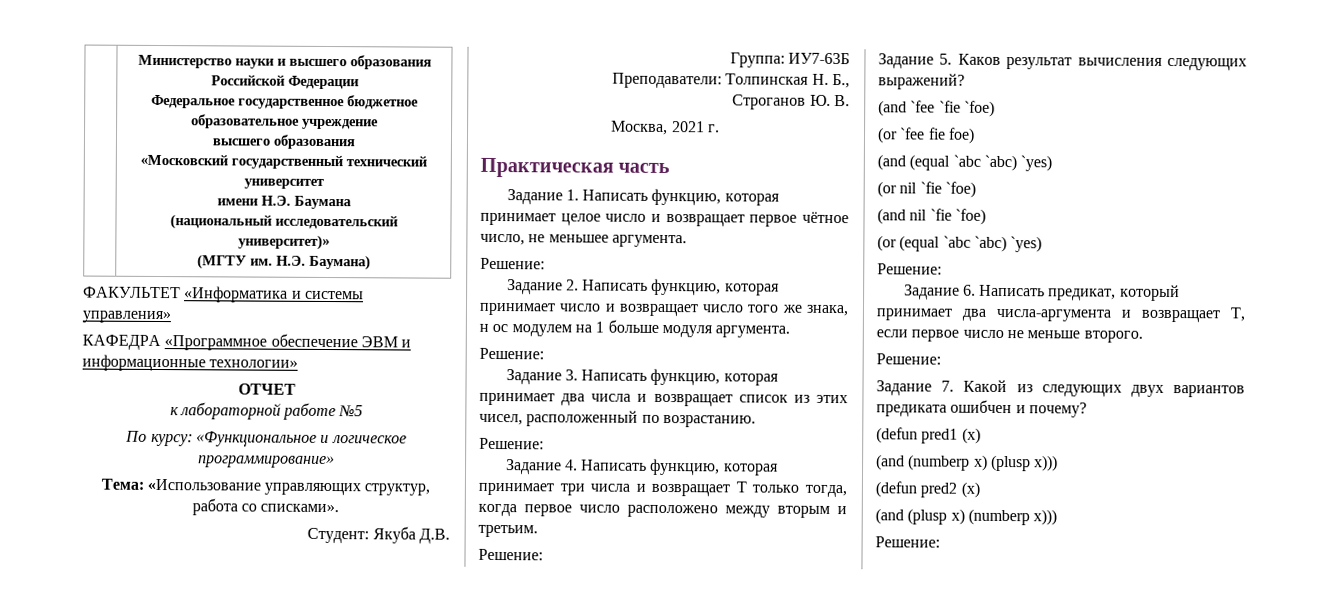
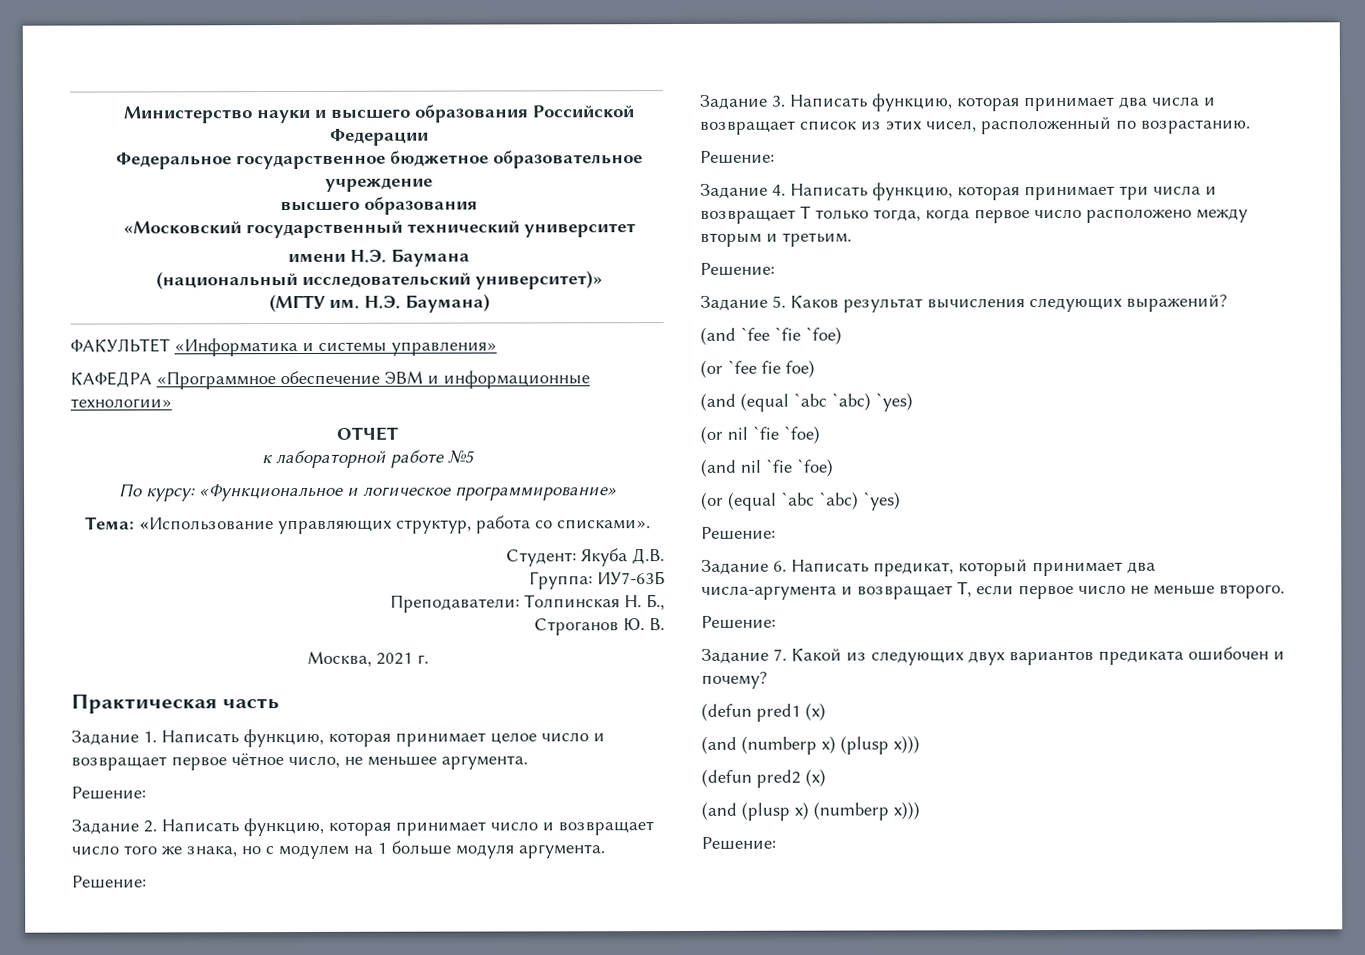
[479,323,509,333] н ос -> [241,846,274,855] но с
[950,399,1013,414] ошибчен -> [1188,646,1269,661] ошибочен

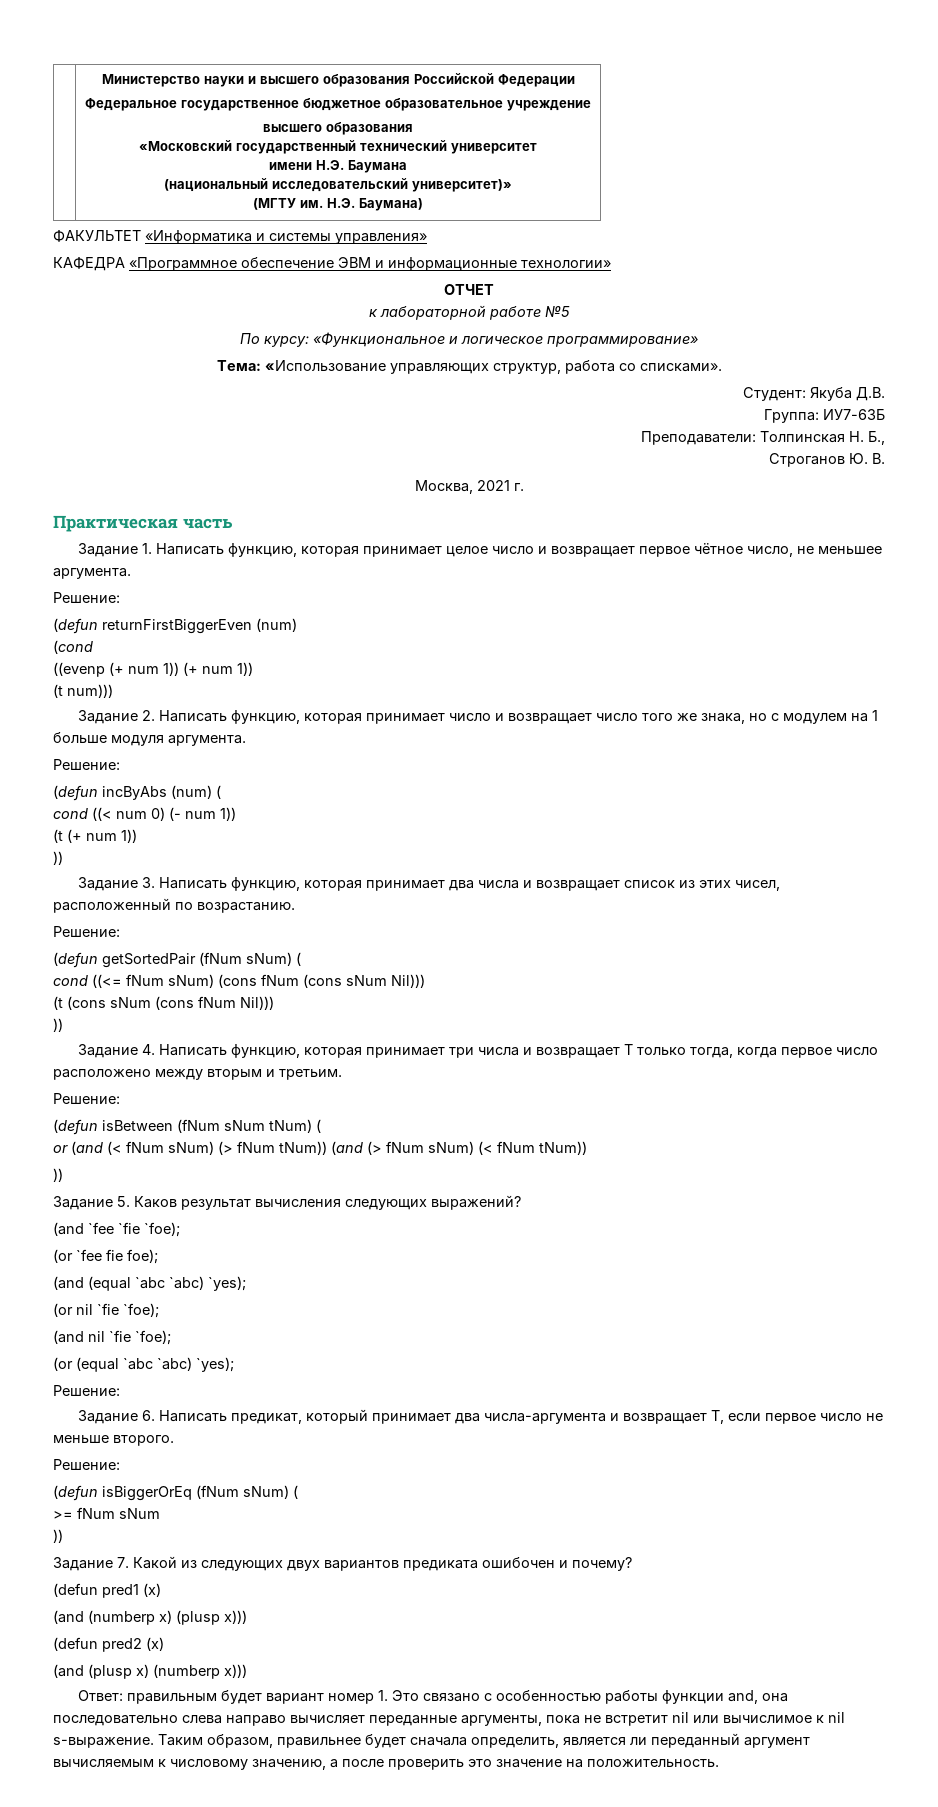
(146, 793) none -> [53,618,297,634] [53,640,93,654] [53,662,253,677] [53,684,113,698] // (defun returnFirstBiggerEven (num) // (cond // ((evenp (+ num 1)) (+ num 1)) // (t num)))
(147, 882) none -> [53,785,221,801] [53,807,236,821] [53,829,137,843] [53,851,63,865] // (defun incByAbs (num) ( // cond ((< num 0) (- num 1)) // (t (+ num 1)) // ))
(775, 157) none -> [53,952,301,968] [53,974,425,988] [53,996,274,1010] [53,1018,63,1032] // (defun getSortedPair (fNum sNum) ( // cond ((<= fNum sNum) (cons fNum (cons sNum Nil))) // (t (cons sNum (cons fNum Nil))) // ))
(775, 269) none -> [53,1119,321,1135] [53,1141,587,1155] [53,1168,63,1182] // (defun isBetween (fNum sNum tNum) ( // or (and (< fNum sNum) (> fNum tNum)) (and (> fNum sNum) (< fNum tNum)) // ))
[805,326,842,345] `foe) -> [144,1222,180,1237] `foe);
[785,359,815,378] foe) -> [127,1249,158,1264] foe);
[875,392,913,412] `yes) -> [208,1276,246,1291] `yes);
[783,425,820,444] `foe) -> [123,1303,159,1318] `foe);
[796,458,833,477] `foe) -> [135,1330,171,1345] `foe);
[863,491,901,511] `yes) -> [196,1357,234,1372] `yes);
(776, 622) none -> [53,1485,298,1501] [53,1507,160,1519] [53,1529,63,1543] // (defun isBiggerOrEq (fNum sNum) ( // >= fNum sNum // ))
[701,836,776,850] Решение: -> [77,1690,788,1704] [53,1712,845,1726] [53,1733,810,1748] [53,1759,719,1770] Ответ: правильным будет вариант номер 1. Это связано с особенностью работы функции and, она последовательно слева направо вычисляет переданные аргументы, пока не встретит nil или вычислимое к nil s-выражение. Таким образом, правильнее будет сначала определить, является ли переданный аргумент вычисляемым к числовому значению, а после проверить это значение на положительность.

